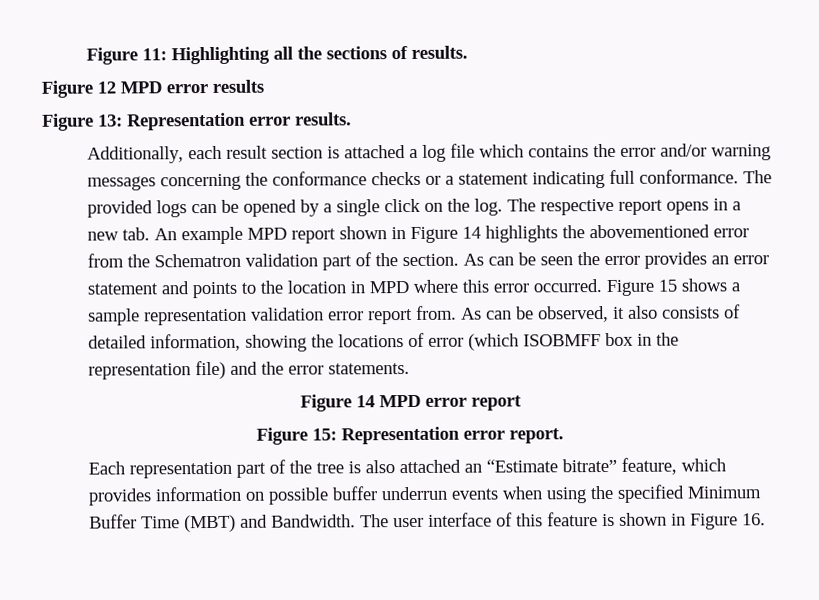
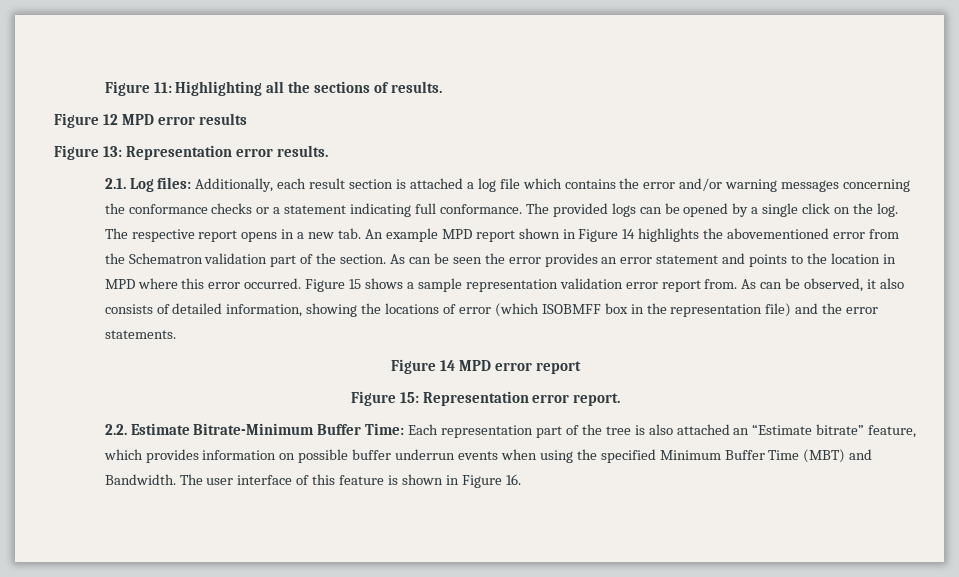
(352, 119) none -> [104,177,192,192] 2.1. Log files:
(564, 436) none -> [104,423,405,435] 2.2. Estimate Bitrate-Minimum Buffer Time:

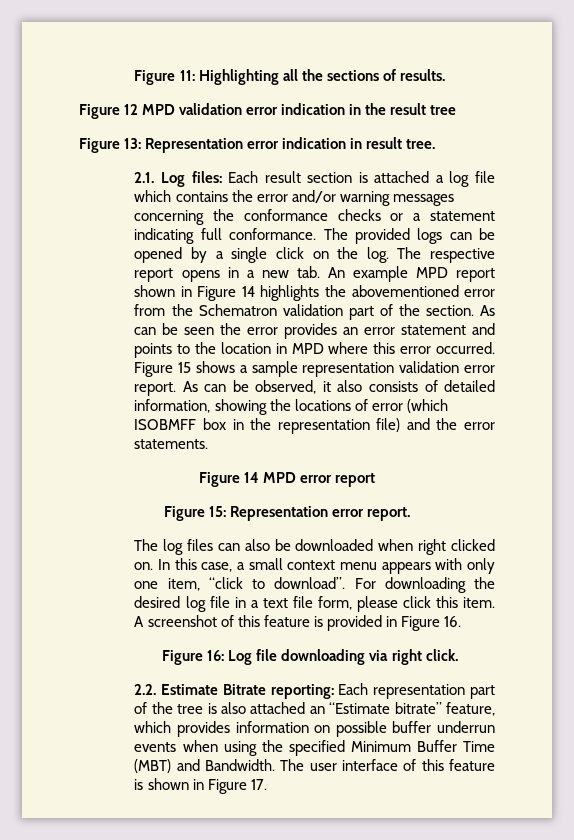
[157,113,247,125] error results -> [179,103,457,115] validation error indication in the result tree
[276,145,328,157] results. -> [282,137,436,149] indication in result tree.
[195,178,307,192] Additionally, each -> [228,171,259,183] Each
[661,279,738,292] report from. -> [134,382,177,396] report.
(621, 399) none -> [134,539,495,555] [134,558,495,574] [134,577,496,593] [134,596,495,612] [134,615,461,631] [162,649,458,665] // The log files can also be downloaded when right clicked on. In this case, a small context menu appears with only one item, “click to download”. For downloading the desired log file in a text file form, please click this item. A screenshot of this feature is provided in Figure 16. // Figure 16: Log file downloading via right click.
[193,423,405,435] Bitrate-Minimum Buffer Time: -> [222,684,334,699] Bitrate reporting:
[505,474,521,485] 16. -> [250,779,267,790] 17.

